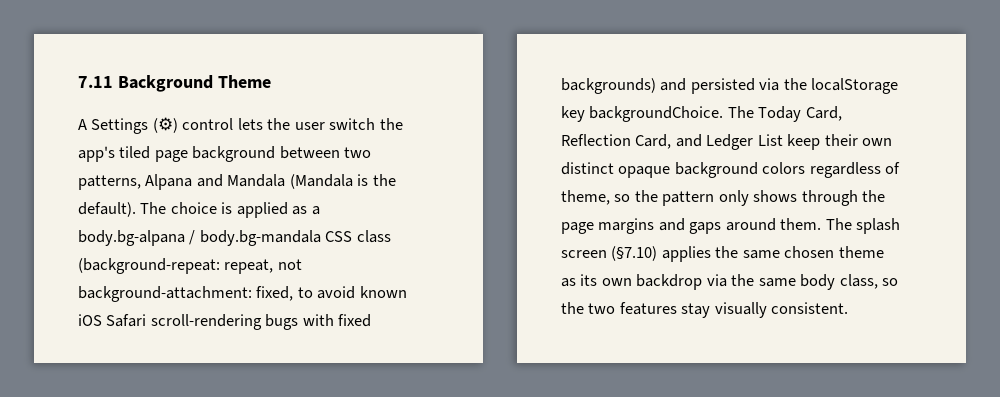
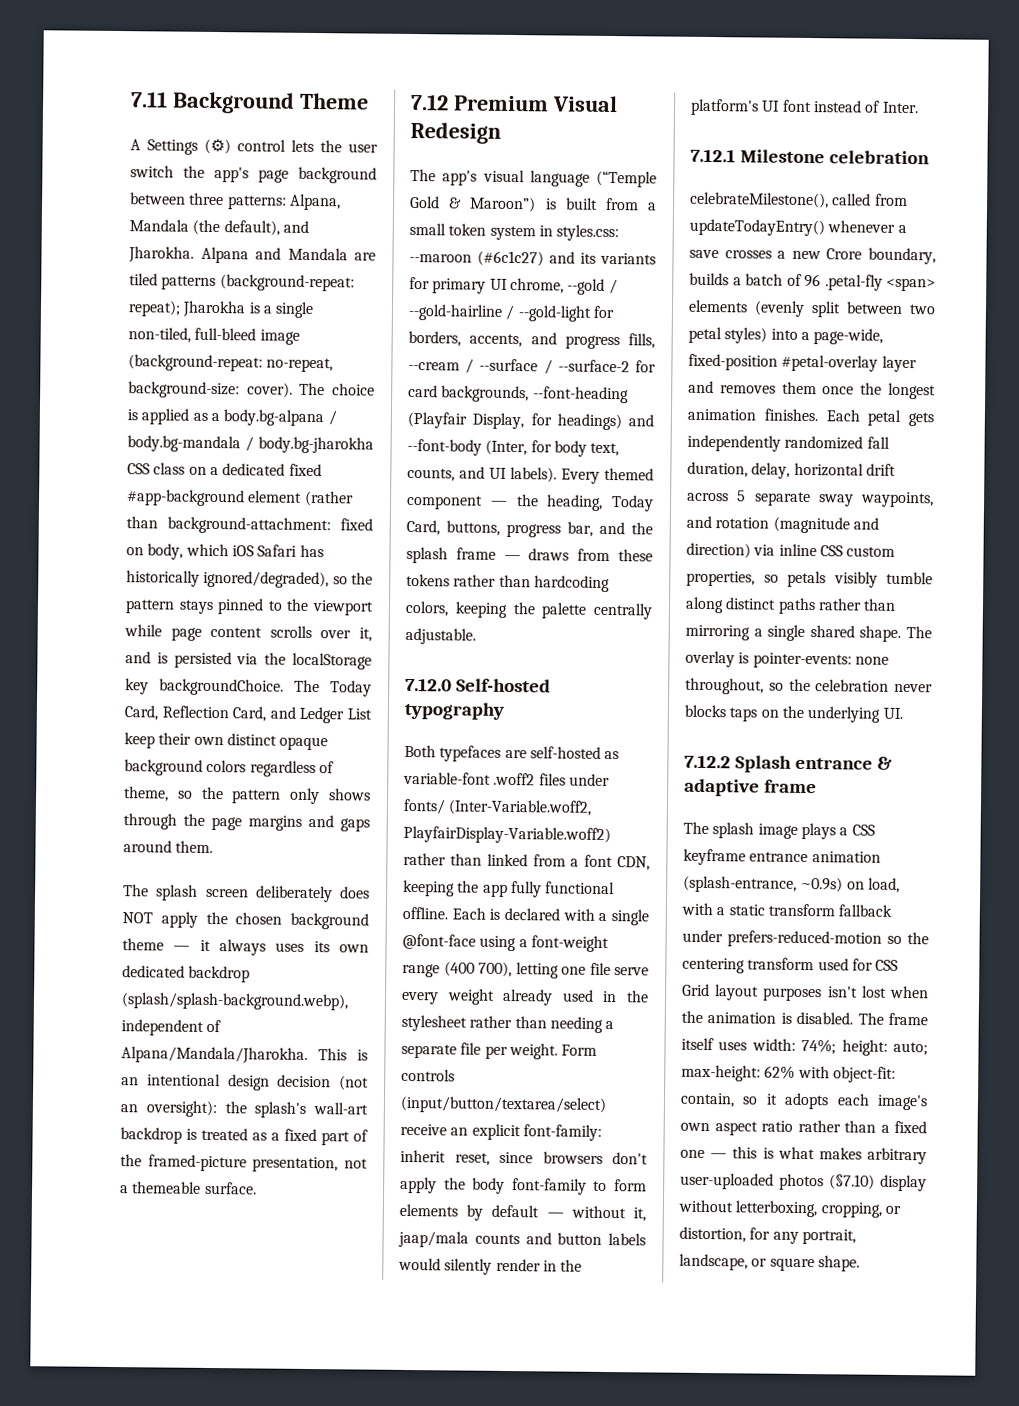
[119,146,151,159] tiled -> (249, 174) none
[344,147,372,158] [78,174,396,190] [78,202,136,217] two patterns, Alpana and Mandala (Mandala is the default). -> [189,192,341,211] [129,219,309,236] [128,246,376,264] [129,273,355,292] [128,300,315,319] [128,327,300,345] [128,354,334,373] [128,381,293,399] three patterns: Alpana, Mandala (the default), and Jharokha. Alpana and Mandala are tiled patterns (background-repeat: repeat); Jharokha is a single non-tiled, full-bleed image (background-repeat: no-repeat, background-size: cover).
[325,230,391,243] [78,258,302,274] [78,286,407,302] [78,314,372,330] [561,78,687,94] CSS class (background-repeat: repeat, not background-attachment: fixed, to avoid known iOS Safari scroll-rendering bugs with fixed backgrounds) and -> [245,436,374,454] [127,462,322,477] [126,489,354,507] [126,516,373,535] [126,543,324,560] [126,570,373,589] [125,598,374,616] [124,624,372,642] [125,651,168,664] / body.bg-jharokha CSS class on a dedicated fixed #app-background element (rather than background-attachment: fixed on body, which iOS Safari has historically ignored/degraded), so the pattern stays pinned to the viewport while page content scrolls over it, and is
(822, 224) none -> (214, 847) //
[611,246,884,262] [561,274,899,290] [561,302,849,318] (§7.10) applies the same chosen theme as its own backdrop via the same body class, so the two features stay visually consistent. -> [254,885,370,903] [122,911,369,930] [122,938,369,956] [122,965,251,983] [121,992,349,1011] [121,1019,222,1036] [121,1046,368,1064] [121,1073,369,1091] [120,1100,368,1118] [120,1127,368,1146] [120,1154,368,1173] [120,1181,257,1195] [410,93,618,113] [410,121,501,144] [410,168,657,188] [410,195,657,213] [409,222,620,242] [409,250,656,267] [409,276,618,295] [408,303,615,322] [408,330,655,350] [408,358,656,375] [408,384,629,404] [407,411,654,431] [407,438,620,457] [407,466,654,484] [406,494,654,512] [406,519,653,538] [406,546,653,564] [406,573,610,593] [405,600,653,620] [405,627,476,645] [405,677,551,693] [404,701,505,720] [404,744,620,762] [403,771,610,787] [403,798,593,816] [403,825,611,845] [403,852,650,871] [403,879,616,898] [402,906,649,926] [402,933,609,953] [402,961,649,979] [401,988,649,1006] [401,1014,615,1033] [401,1042,598,1060] [401,1068,455,1082] [400,1095,607,1114] [400,1123,602,1141] [400,1149,648,1166] [400,1176,647,1195] [399,1203,646,1222] [398,1230,646,1248] [398,1257,583,1275] [690,98,919,116] [690,148,930,165] [690,191,908,209] [689,218,907,237] [689,247,936,265] [689,272,936,292] [688,299,936,318] [688,326,884,345] [688,353,917,373] [688,380,936,400] [687,408,934,427] [687,434,890,452] [687,461,896,479] [687,490,934,508] [686,515,879,534] [686,542,896,559] [686,570,933,588] [685,596,897,615] [685,624,932,642] [685,650,889,669] [685,677,933,695] [684,704,903,723] [684,754,892,773] [684,778,817,797] [683,821,875,840] [683,848,881,866] [683,875,900,893] [681,902,893,917] [682,929,929,948] [682,957,899,974] [682,983,929,1002] [681,1010,928,1026] [681,1037,928,1056] [681,1064,896,1083] [680,1092,928,1111] [680,1119,927,1136] [680,1146,927,1165] [680,1172,927,1192] [678,1199,901,1218] [679,1226,856,1245] [679,1253,860,1272] deliberately does NOT apply the chosen background theme — it always uses its own dedicated backdrop (splash/splash-background.webp), independent of Alpana/Mandala/Jharokha. This is an intentional design decision (not an oversight): the splash's wall-art backdrop is treated as a fixed part of the framed-picture presentation, not a themeable surface. // 7.12 Premium Visual Redesign // The app's visual language (“Temple Gold & Maroon”) is built from a small token system in styles.css: --maroon (#6c1c27) and its variants for primary UI chrome, --gold / --gold-hairline / --gold-light for borders, accents, and progress fills, --cream / --surface / --surface-2 for card backgrounds, --font-heading (Playfair Display, for headings) and --font-body (Inter, for body text, counts, and UI labels). Every themed component — the heading, Today Card, buttons, progress bar, and the splash frame — draws from these tokens rather than hardcoding colors, keeping the palette centrally adjustable. // 7.12.0 Self-hosted typography // Both typefaces are self-hosted as variable-font .woff2 files under fonts/ (Inter-Variable.woff2, PlayfairDisplay-Variable.woff2) rather than linked from a font CDN, keeping the app fully functional offline. Each is declared with a single @font-face using a font-weight range (400 700), letting one file serve every weight already used in the stylesheet rather than needing a separate file per weight. Form controls (input/button/textarea/select) receive an explicit font-family: inherit reset, since browsers don't apply the body font-family to form elements by default — without it, jaap/mala counts and button labels would silently render in the platform's UI font instead of Inter. // 7.12.1 Milestone celebration // celebrateMilestone(), called from updateTodayEntry() whenever a save crosses a new Crore boundary, builds a batch of 96 .petal-fly <span> elements (evenly split between two petal styles) into a page-wide, fixed-position #petal-overlay layer and removes them once the longest animation finishes. Each petal gets independently randomized fall duration, delay, horizontal drift across 5 separate sway waypoints, and rotation (magnitude and direction) via inline CSS custom properties, so petals visibly tumble along distinct paths rather than mirroring a single shared shape. The overlay is pointer-events: none throughout, so the celebration never blocks taps on the underlying UI. // 7.12.2 Splash entrance & adaptive frame // The splash image plays a CSS keyframe entrance animation (splash-entrance, ~0.9s) on load, with a static transform fallback under prefers-reduced-motion so the centering transform used for CSS Grid layout purposes isn't lost when the animation is disabled. The frame itself uses width: 74%; height: auto; max-height: 62% with object-fit: contain, so it adopts each image's own aspect ratio rather than a fixed one — this is what makes arbitrary user-uploaded photos (§7.10) display without letterboxing, cropping, or distortion, for any portrait, landscape, or square shape.

